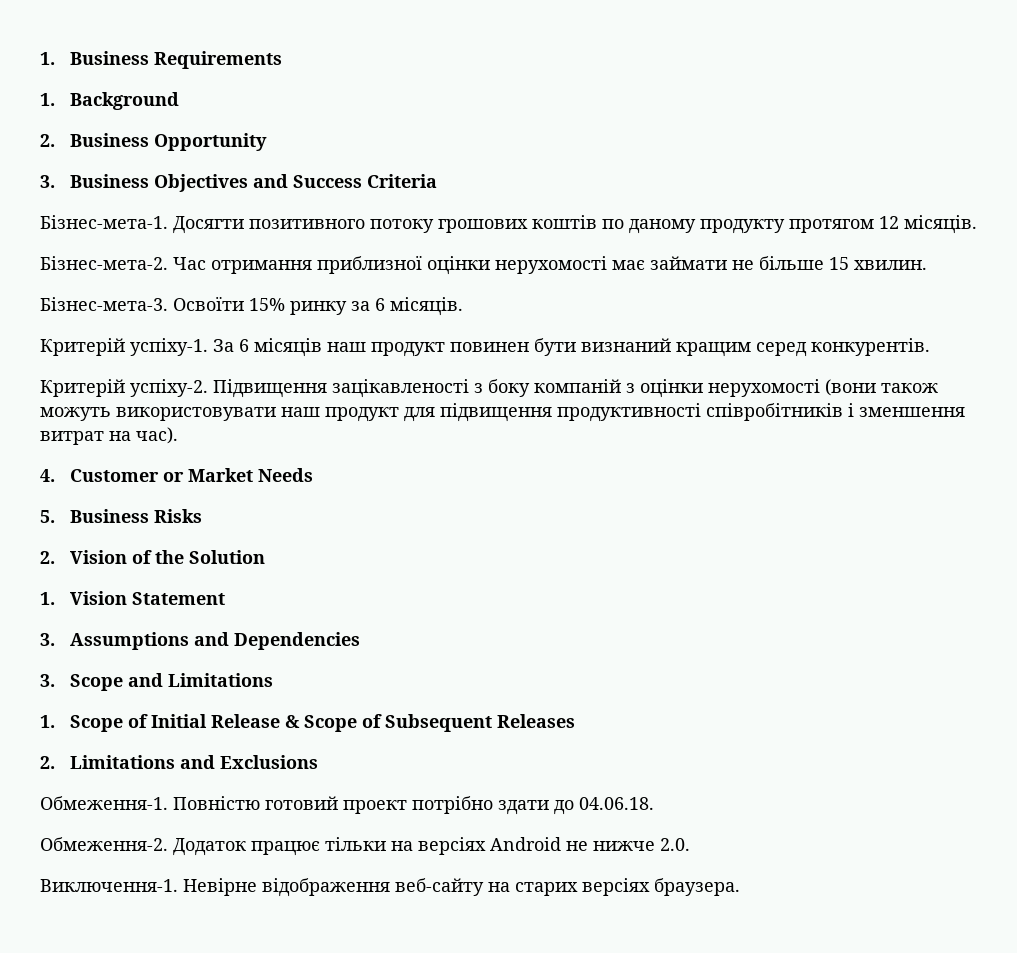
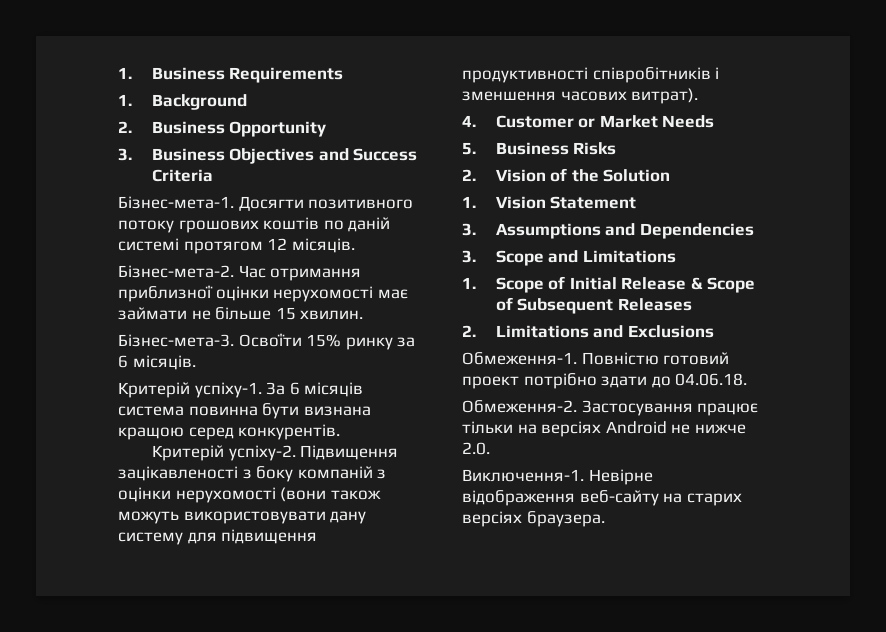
[629,219,785,234] даному продукту -> [348,217,391,232] [118,238,179,251] даній системі
[327,338,751,357] наш продукт повинен бути визнаний кращим -> [118,403,371,419] [118,427,184,440] система повинна бути визнана кращою
[281,407,399,422] наш продукт -> [330,511,367,524] [118,532,183,545] дану систему
[40,427,178,445] витрат на час). -> [560,88,699,104] часових витрат).
[173,838,246,856] Додаток -> [581,400,693,416] Застосування

